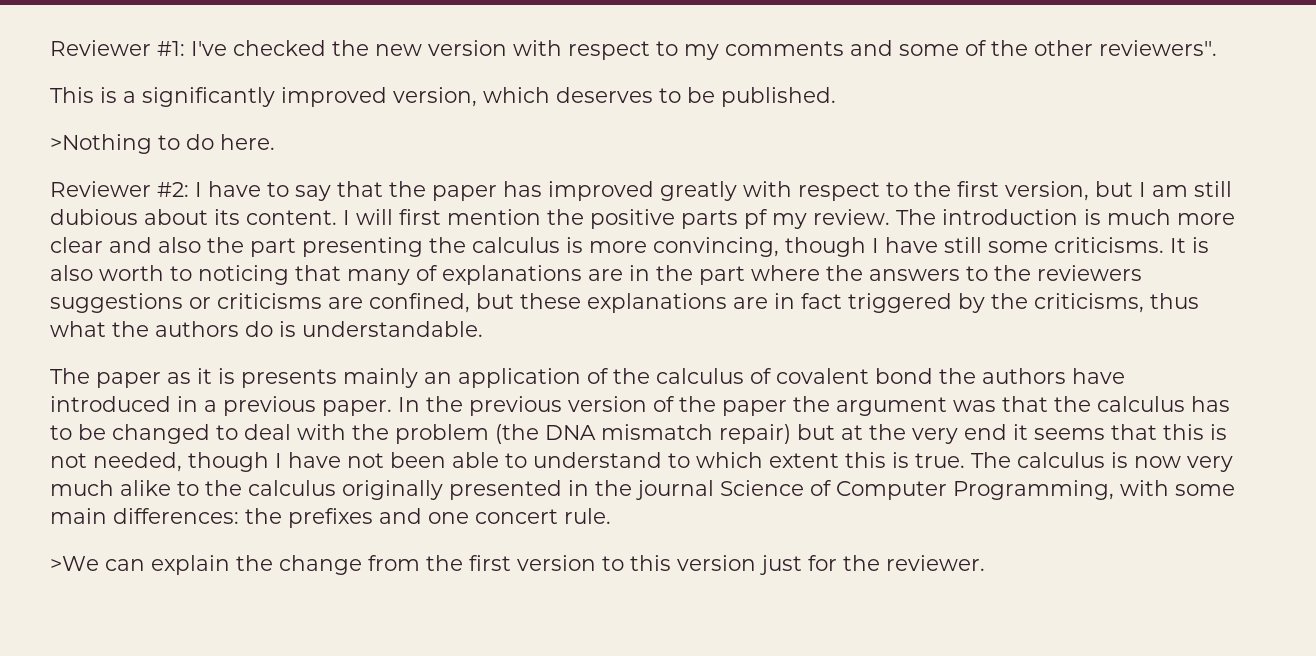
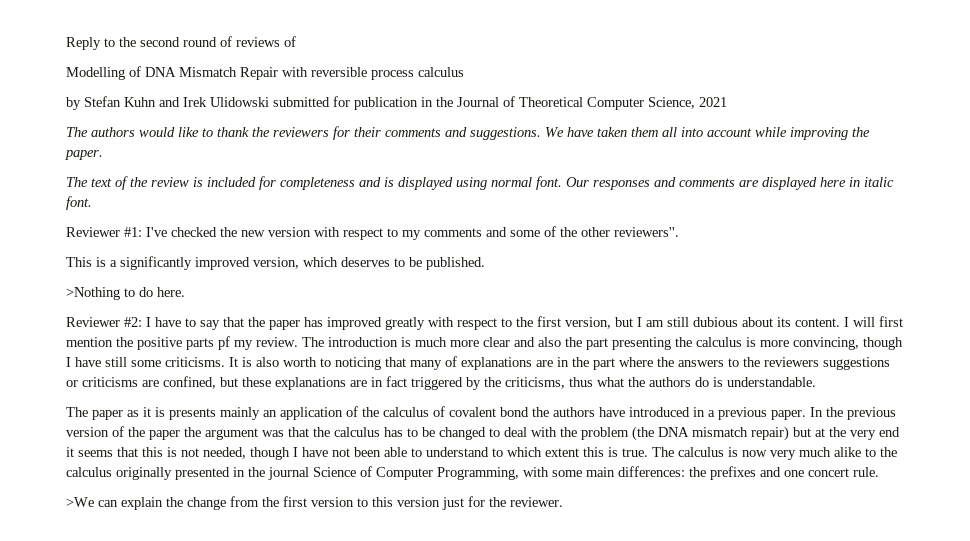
(50, 48) none -> [66,36,296,50] [66,66,464,80] [66,96,727,110] [66,126,870,140] [65,150,103,160] [66,176,894,190] [66,196,92,210] Reply to the second round of reviews of // Modelling of DNA Mismatch Repair with reversible process calculus // by Stefan Kuhn and Irek Ulidowski submitted for publication in the Journal of Theoretical Computer Science, 2021 // The authors would like to thank the reviewers for their comments and suggestions. We have taken them all into account while improving the paper. // The text of the review is included for completeness and is displayed using normal font. Our responses and comments are displayed here in italic font. //

